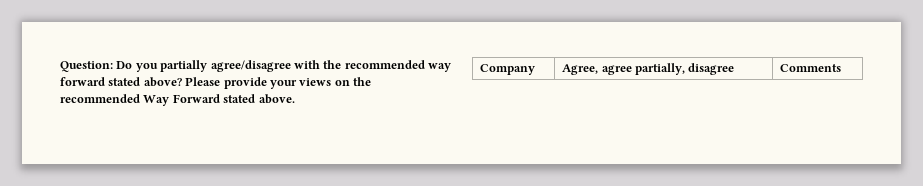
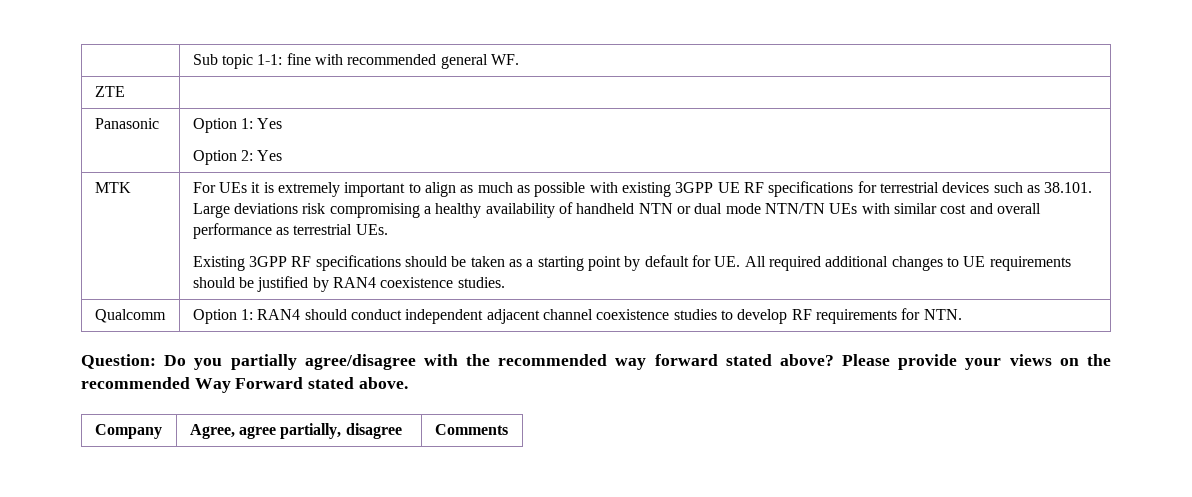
(60, 66) none -> [192,53,520,69] [94,86,125,97] [94,118,159,129] [192,118,283,133] [192,150,283,165] [94,182,131,193] [192,181,1093,197] [192,202,1041,218] [192,223,388,239] [192,255,1071,271] [192,276,505,292] [94,309,166,323] [192,308,962,324] | Sub topic 1-1: fine with recommended general WF. // ZTE | // Panasonic | Option 1: Yes // Option 2: Yes // MTK | For UEs it is extremely important to align as much as possible with existing 3GPP UE RF specifications for terrestrial devices such as 38.101. Large deviations risk compromising a healthy availability of handheld NTN or dual mode NTN/TN UEs with similar cost and overall performance as terrestrial UEs. // Existing 3GPP RF specifications should be taken as a starting point by default for UE. All required additional changes to UE requirements should be justified by RAN4 coexistence studies. // Qualcomm | Option 1: RAN4 should conduct independent adjacent channel coexistence studies to develop RF requirements for NTN. //

